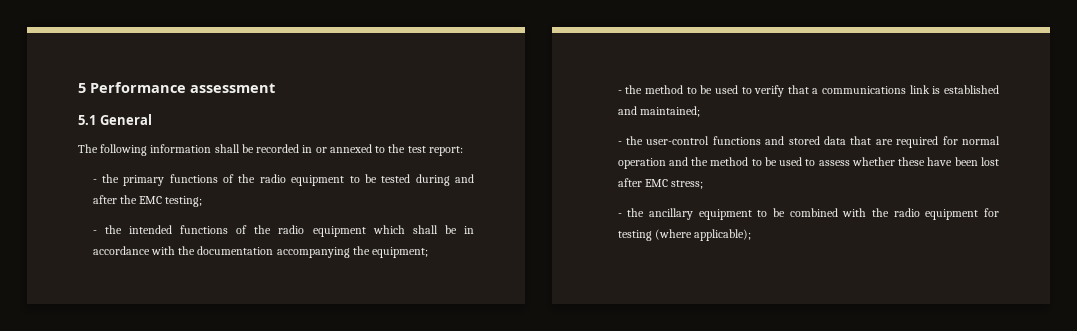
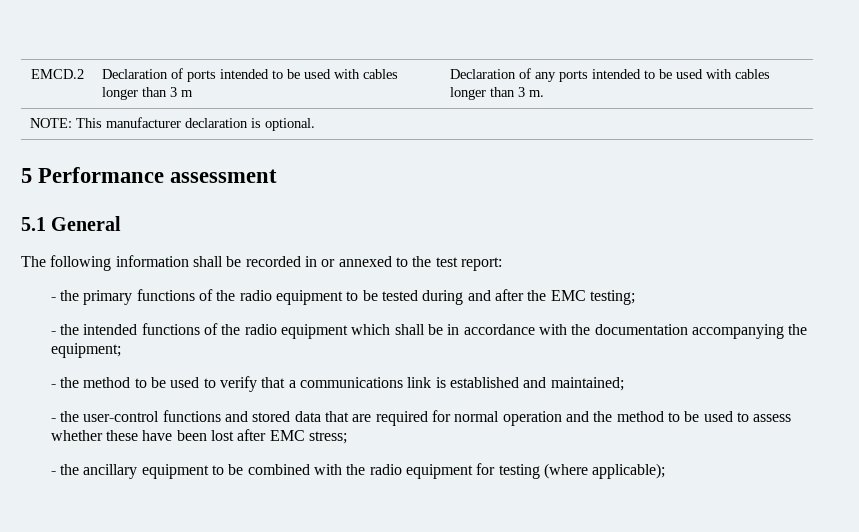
(78, 88) none -> [31,69,84,79] [102,68,399,82] [102,87,194,100] [450,68,771,82] [450,87,545,100] [30,117,316,131] EMCD.2 | Declaration of ports intended to be used with cables longer than 3 m | Declaration of any ports intended to be used with cables longer than 3 m. // NOTE: This manufacturer declaration is optional. //

